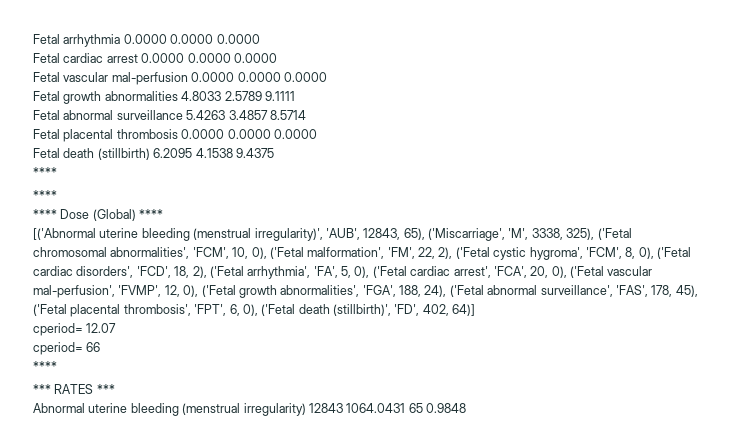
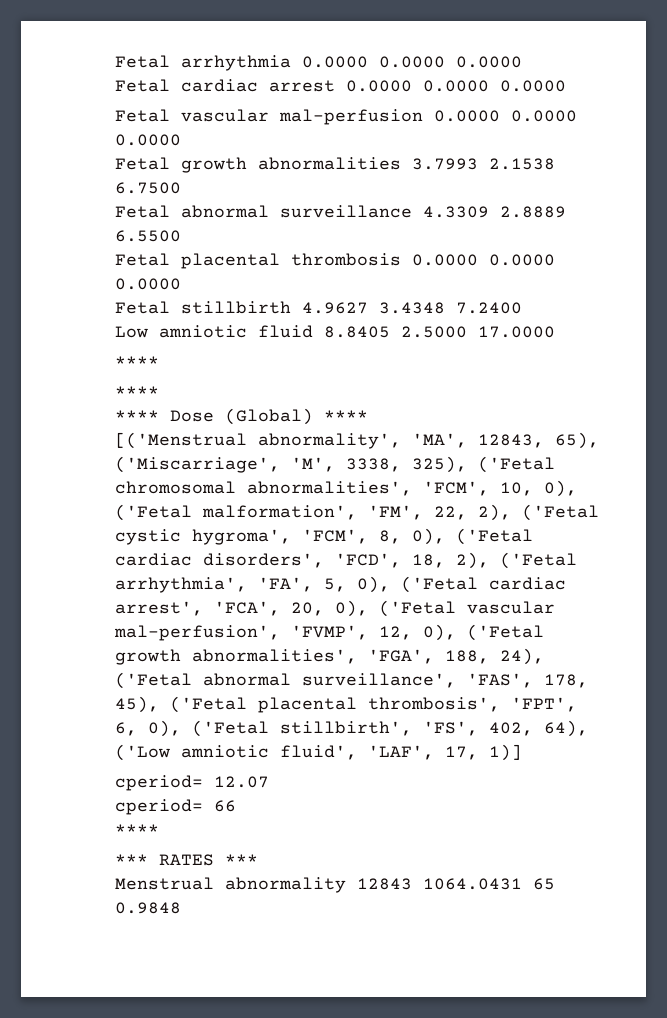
[181,91,295,101] 4.8033 2.5789 9.1111 -> [412,158,555,170] [115,182,181,194] 3.7993 2.1538 6.7500
[186,110,306,120] 5.4263 3.4857 8.5714 -> [423,206,566,218] [115,230,181,242] 4.3309 2.8889 6.5500
[63,148,274,160] death (stillbirth) 6.2095 4.1538 9.4375 -> [181,301,522,314] [115,325,555,338] stillbirth 4.9627 3.4348 7.2400 // Low amniotic fluid 8.8405 2.5000 17.0000
[33,228,360,241] [('Abnormal uterine bleeding (menstrual irregularity)', 'AUB', -> [115,432,467,449] [('Menstrual abnormality', 'MA',
[298,304,476,316] death (stillbirth)', 'FD', 402, 64)] -> [280,720,588,737] [115,744,522,761] stillbirth', 'FS', 402, 64), ('Low amniotic fluid', 'LAF', 17, 1)]
[33,403,306,416] Abnormal uterine bleeding (menstrual irregularity) -> [115,877,346,893] Menstrual abnormality

